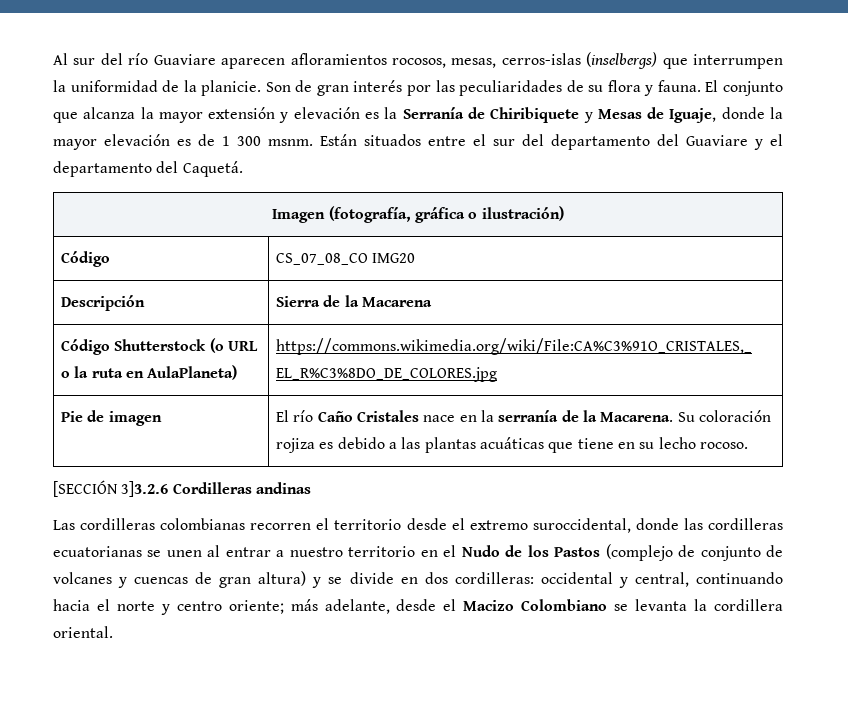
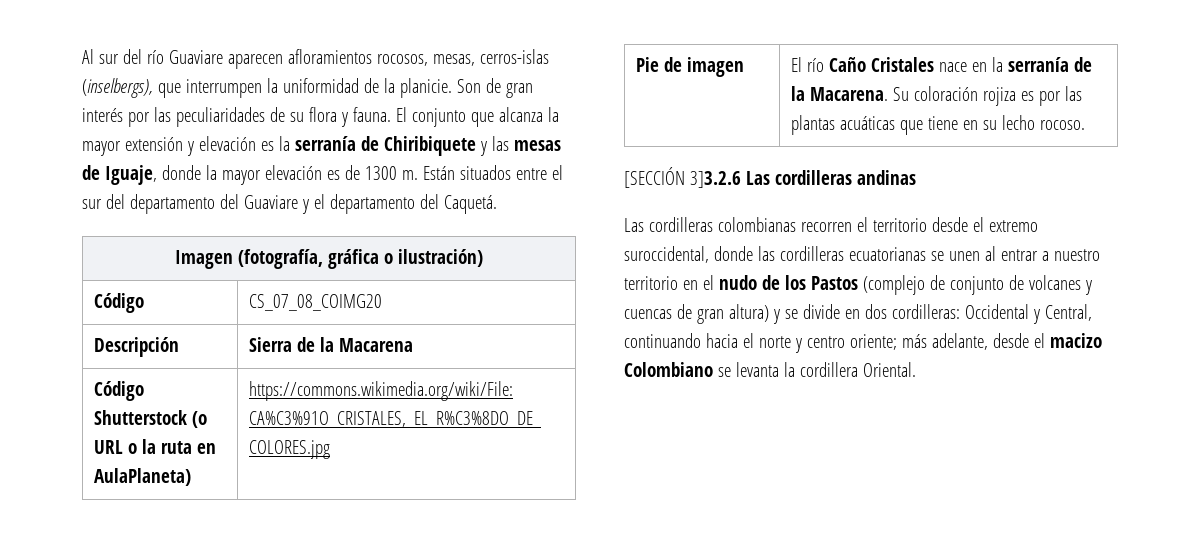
[586,52,658,69] (inselbergs) -> [82,78,153,98] (inselbergs),
[402,107,464,119] Serranía -> [294,136,356,151] serranía
[597,109,642,119] Mesas -> [491,136,561,151] las mesas
[222,136,313,146] 1 300 msnm. -> [364,166,418,180] 1300 m.
[276,253,416,265] CS_07_08_CO IMG20 -> [249,294,383,311] CS_07_08_COIMG20
[337,437,398,449] debido a -> [1039,91,1062,106] por
[172,482,252,494] Cordilleras -> [745,170,852,185] Las cordilleras
[461,545,500,557] Nudo -> [718,275,757,290] nudo
[540,572,689,588] occidental y central, -> [964,304,1092,324] Occidental y Central,
[463,600,515,611] Macizo -> [1049,333,1102,348] macizo
[53,626,113,638] oriental. -> [862,362,916,377] Oriental.

